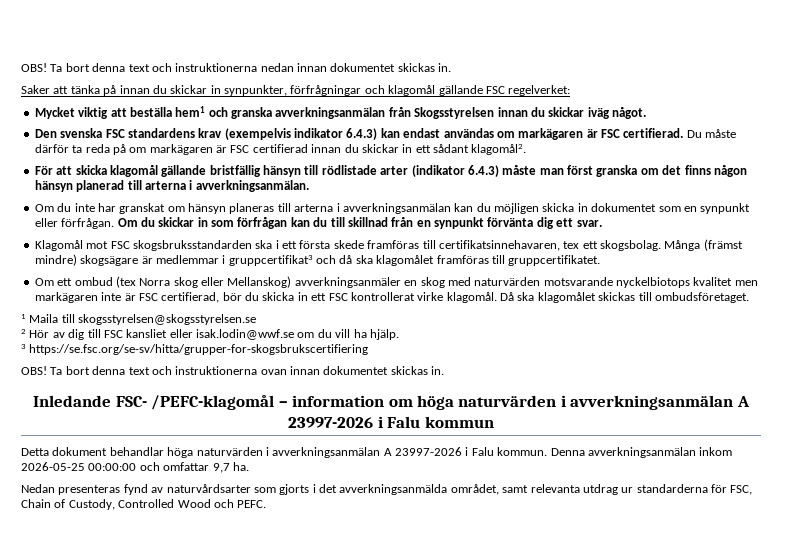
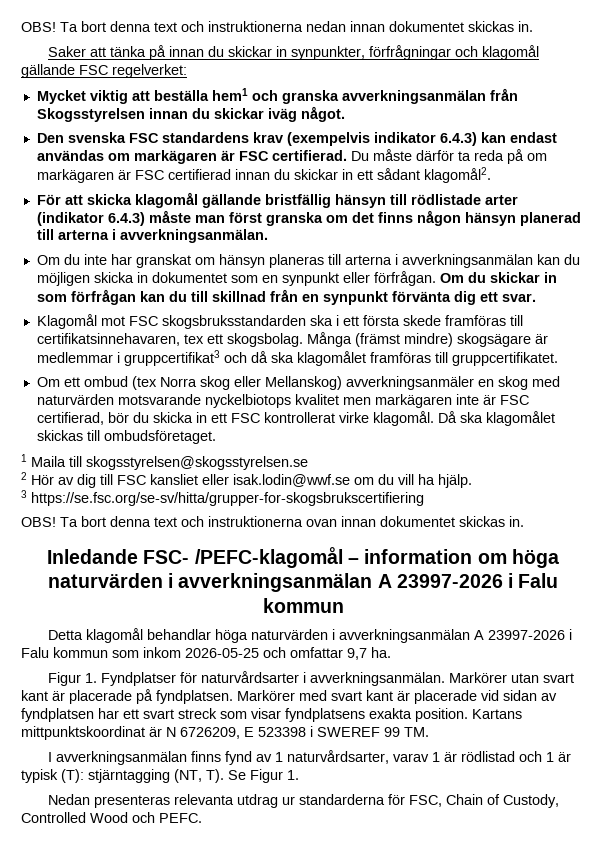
[52,447,108,456] dokument -> [85,628,143,643] klagomål
[497,447,696,458] kommun. Denna avverkningsanmälan -> [53,647,139,658] kommun som
[88,463,137,471] 00:00:00 -> (259, 653) none
[21,484,529,495] Nedan presenteras fynd av naturvårdsarter som gjorts i det avverkningsanmälda området, samt -> [47,671,574,686] [21,689,557,704] [21,708,522,722] [21,726,429,740] [47,750,571,765] [21,769,299,783] [47,794,170,808] Figur 1. Fyndplatser för naturvårdsarter i avverkningsanmälan. Markörer utan svart kant är placerade på fyndplatsen. Markörer med svart kant är placerade vid sidan av fyndplatsen har ett svart streck som visar fyndplatsens exakta position. Kartans mittpunktskoordinat är N 6726209, E 523398 i SWEREF 99 TM. // I avverkningsanmälan finns fynd av 1 naturvårdsarter, varav 1 är rödlistad och 1 är typisk (T): stjärntagging (NT, T). Se Figur 1. // Nedan presenteras

